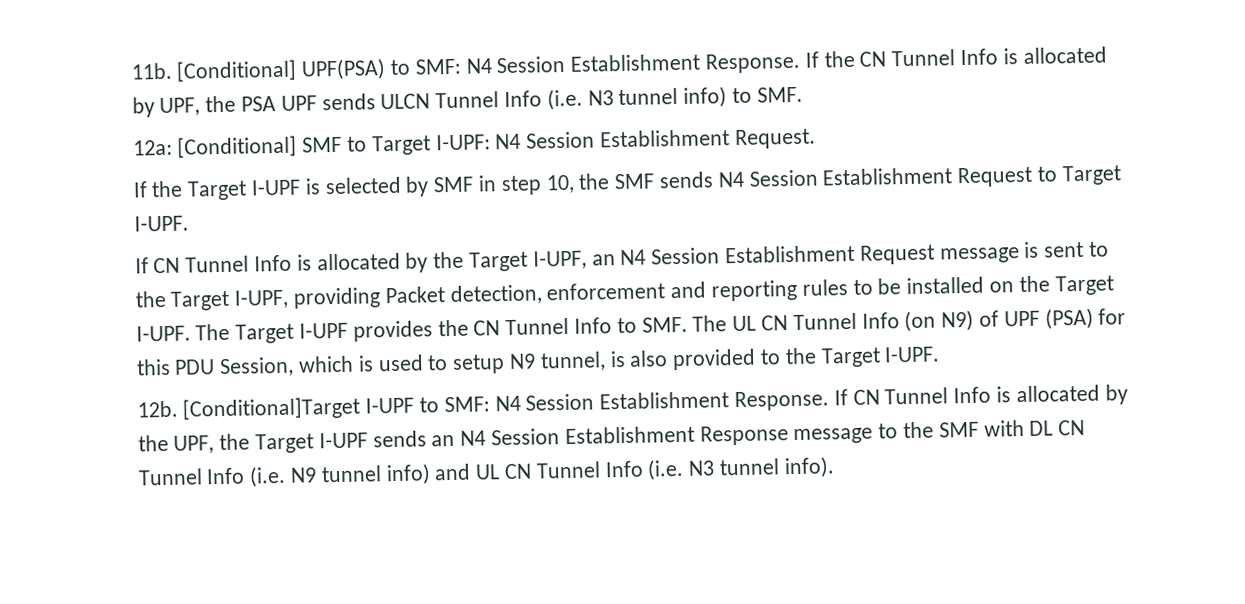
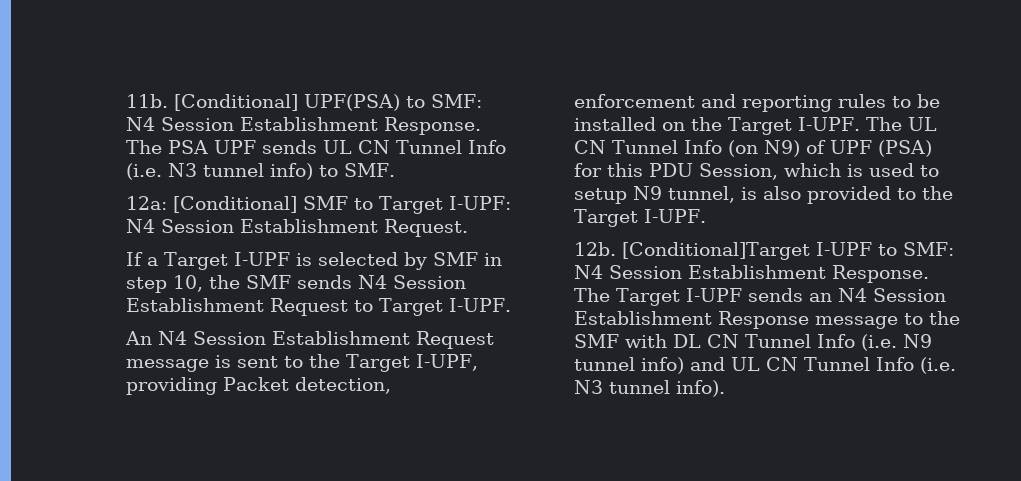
[804,46,1107,68] [131,95,237,118] If the CN Tunnel Info is allocated by UPF, the -> [125,140,162,154] The
[380,93,431,110] ULCN -> [322,140,390,154] UL CN
[151,180,184,198] the -> [146,257,158,266] a
[134,250,616,274] If CN Tunnel Info is allocated by the Target I-UPF, an -> [124,331,152,345] An
[235,315,728,344] Target I-UPF provides the CN Tunnel Info to SMF. The -> (902, 124) none
[833,384,1128,406] [137,433,251,454] If CN Tunnel Info is allocated by the UPF, the -> [573,288,610,302] The

